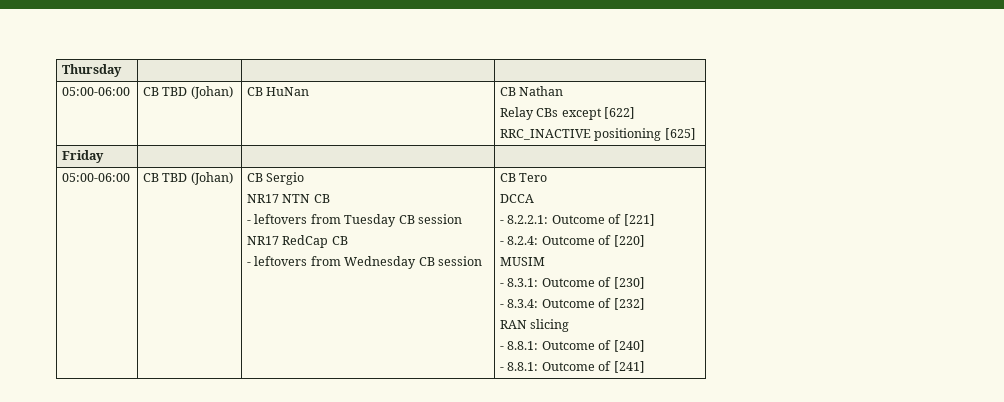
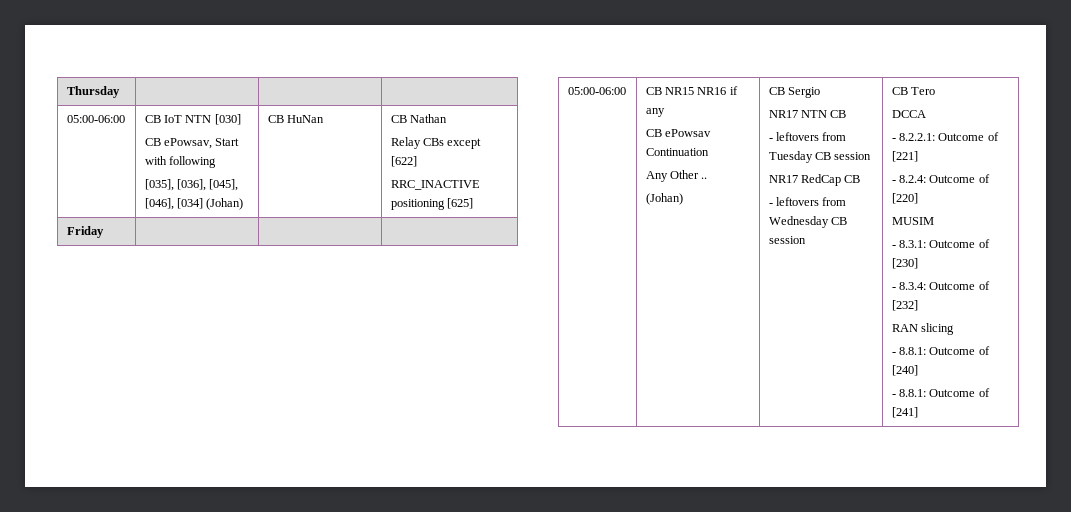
[162,87,188,96] TBD -> [164,114,241,125] [144,138,240,149] [144,156,217,168] [144,179,239,191] [144,198,204,210] IoT NTN [030] // CB ePowsav, Start with following // [035], [036], [045], [046], [034]
[162,173,188,182] TBD -> [665,86,738,95] [645,108,665,117] [645,129,712,137] [645,148,709,156] [645,170,708,182] NR15 NR16 if any // CB ePowsav Continuation // Any Other .. //

